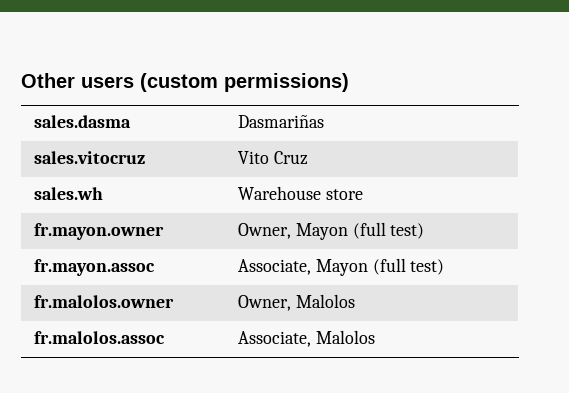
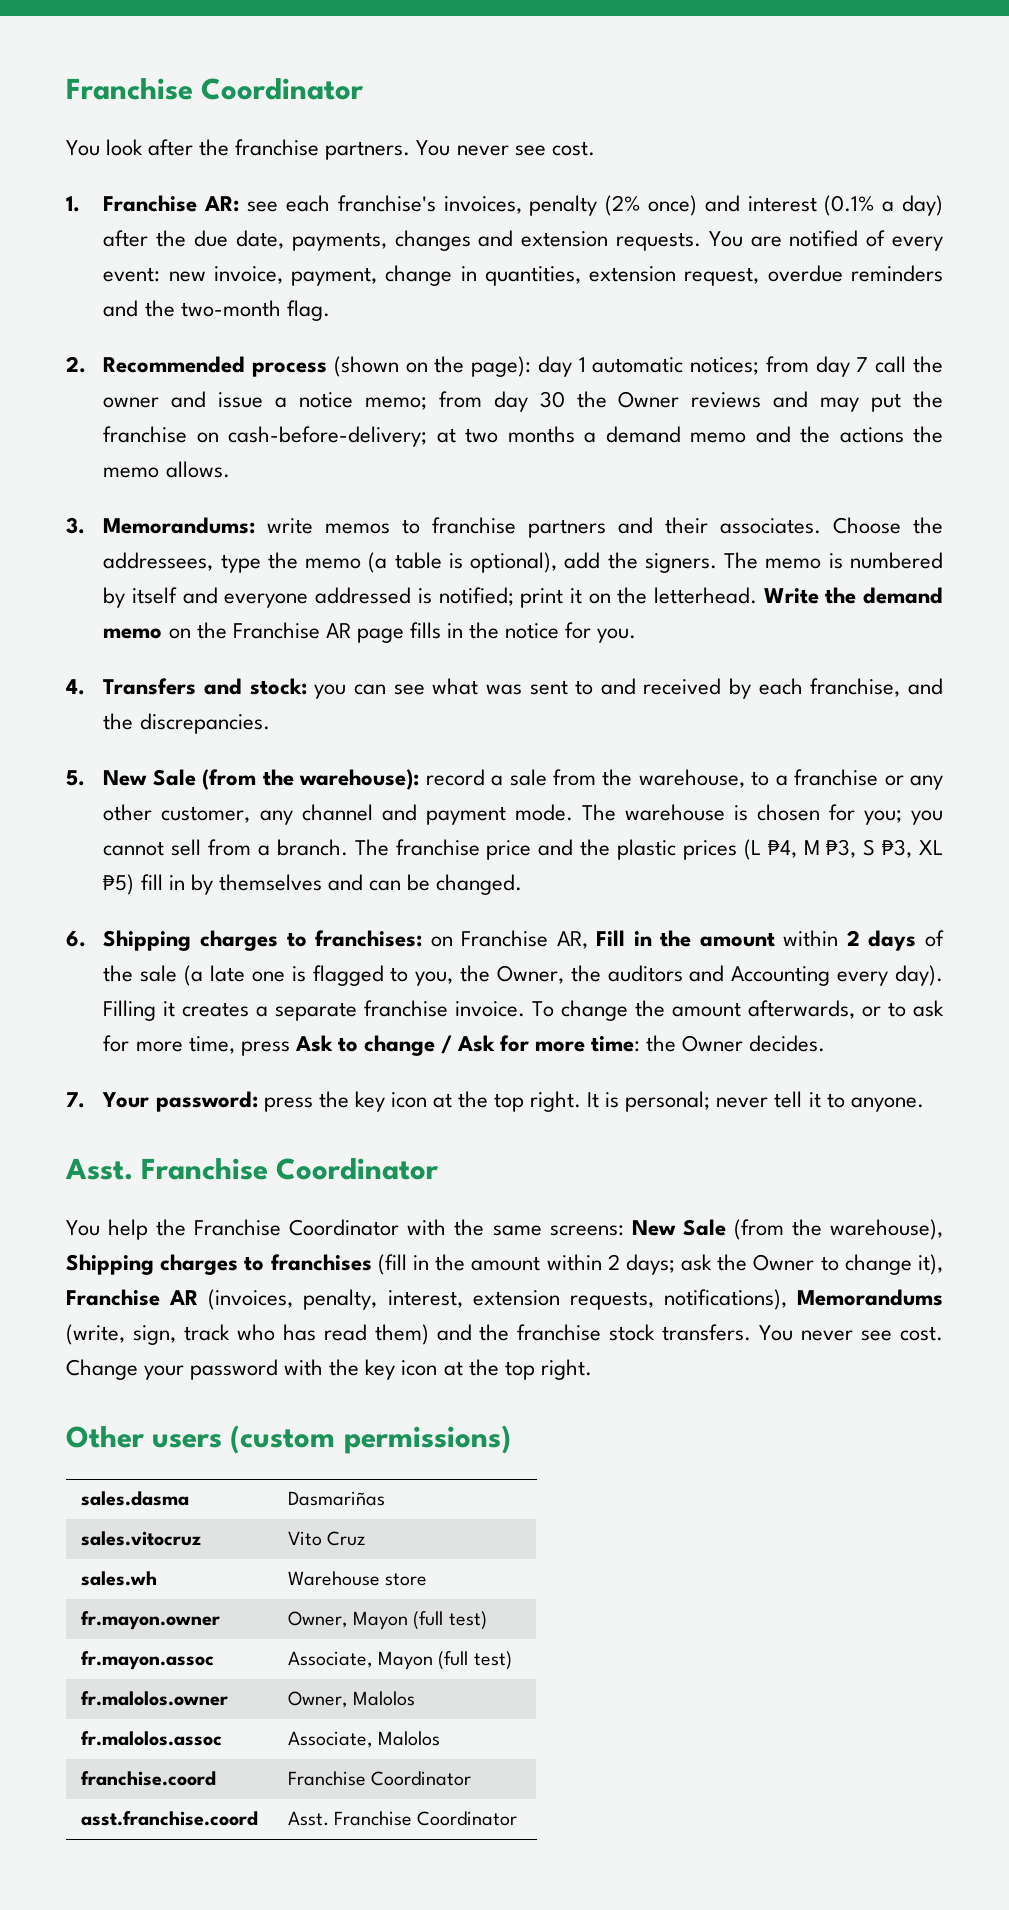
(21, 80) none -> [66,78,365,100] [66,139,595,160] [66,195,943,216] [103,230,943,251] [103,265,943,286] [103,300,330,321] [66,356,943,377] [103,391,943,412] [103,426,944,447] [103,461,230,478] [66,517,943,538] [103,552,943,573] [103,587,943,608] [103,622,637,643] [66,678,943,699] [103,713,270,734] [66,769,944,790] [103,804,944,825] [103,839,943,860] [103,874,523,895] [66,930,944,951] [103,965,944,986] [103,1000,944,1021] [103,1035,826,1056] [66,1091,924,1112] [65,1158,440,1180] [66,1219,944,1240] [66,1254,943,1275] [66,1289,943,1310] [66,1324,943,1345] [66,1359,592,1380] Franchise Coordinator // You look after the franchise partners. You never see cost. // 1. Franchise AR: see each franchise's invoices, penalty (2% once) and interest (0.1% a day) after the due date, payments, changes and extension requests. You are notified of every event: new invoice, payment, change in quantities, extension request, overdue reminders and the two-month flag. // 2. Recommended process (shown on the page): day 1 automatic notices; from day 7 call the owner and issue a notice memo; from day 30 the Owner reviews and may put the franchise on cash-before-delivery; at two months a demand memo and the actions the memo allows. // 3. Memorandums: write memos to franchise partners and their associates. Choose the addressees, type the memo (a table is optional), add the signers. The memo is numbered by itself and everyone addressed is notified; print it on the letterhead. Write the demand memo on the Franchise AR page fills in the notice for you. // 4. Transfers and stock: you can see what was sent to and received by each franchise, and the discrepancies. // 5. New Sale (from the warehouse): record a sale from the warehouse, to a franchise or any other customer, any channel and payment mode. The warehouse is chosen for you; you cannot sell from a branch. The franchise price and the plastic prices (L ₱4, M ₱3, S ₱3, XL ₱5) fill in by themselves and can be changed. // 6. Shipping charges to franchises: on Franchise AR, Fill in the amount within 2 days of the sale (a late one is flagged to you, the Owner, the auditors and Accounting every day). Filling it creates a separate franchise invoice. To change the amount afterwards, or to ask for more time, press Ask to change / Ask for more time: the Owner decides. // 7. Your password: press the key icon at the top right. It is personal; never tell it to anyone. // Asst. Franchise Coordinator // You help the Franchise Coordinator with the same screens: New Sale (from the warehouse), Shipping charges to franchises (fill in the amount within 2 days; ask the Owner to change it), Franchise AR (invoices, penalty, interest, extension requests, notifications), Memorandums (write, sign, track who has read them) and the franchise stock transfers. You never see cost. Change your password with the key icon at the top right. //
(375, 337) none -> [80,1771,216,1786] [287,1771,472,1786] [80,1811,258,1826] [287,1811,518,1826] // franchise.coord | Franchise Coordinator // asst.franchise.coord | Asst. Franchise Coordinator

